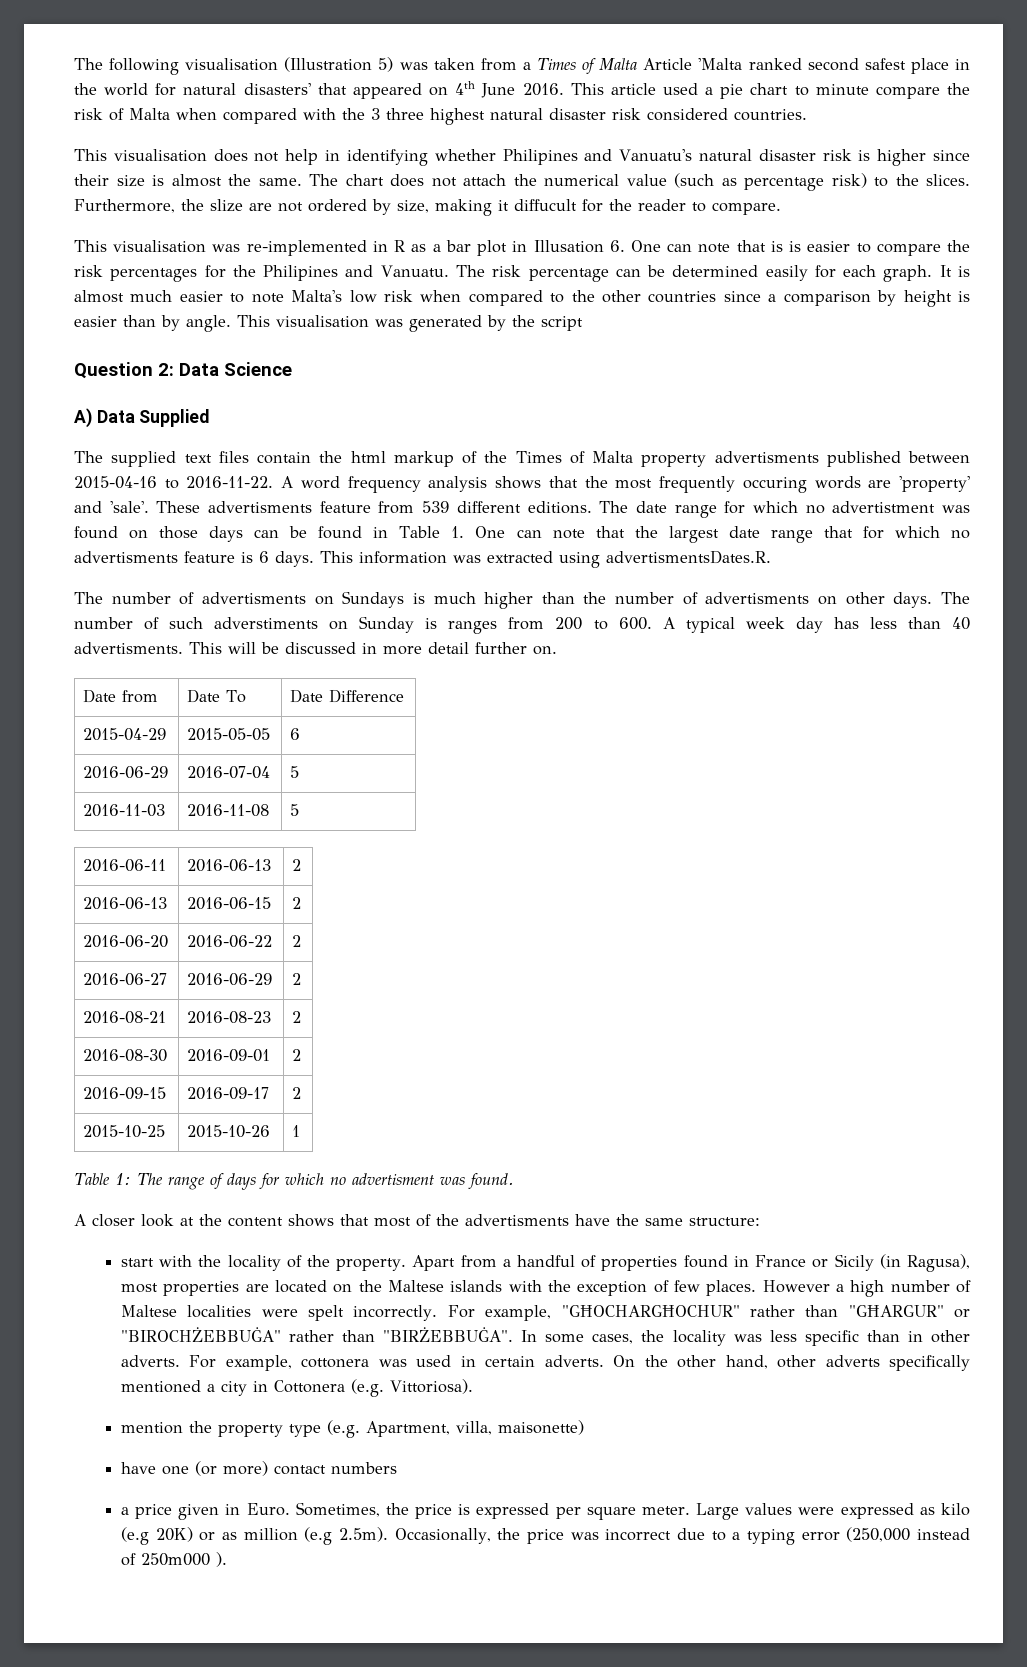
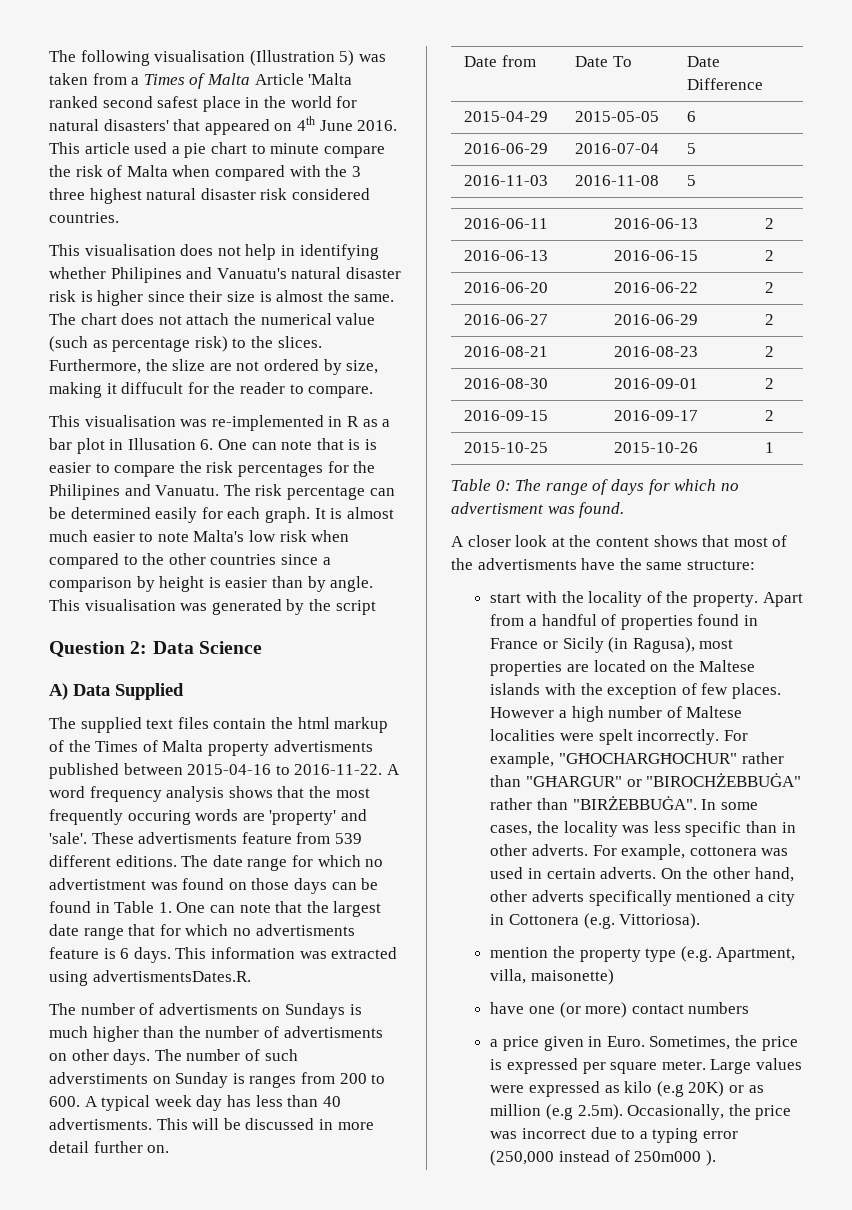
[114,1173,131,1185] 1: -> [495,480,511,491] 0:

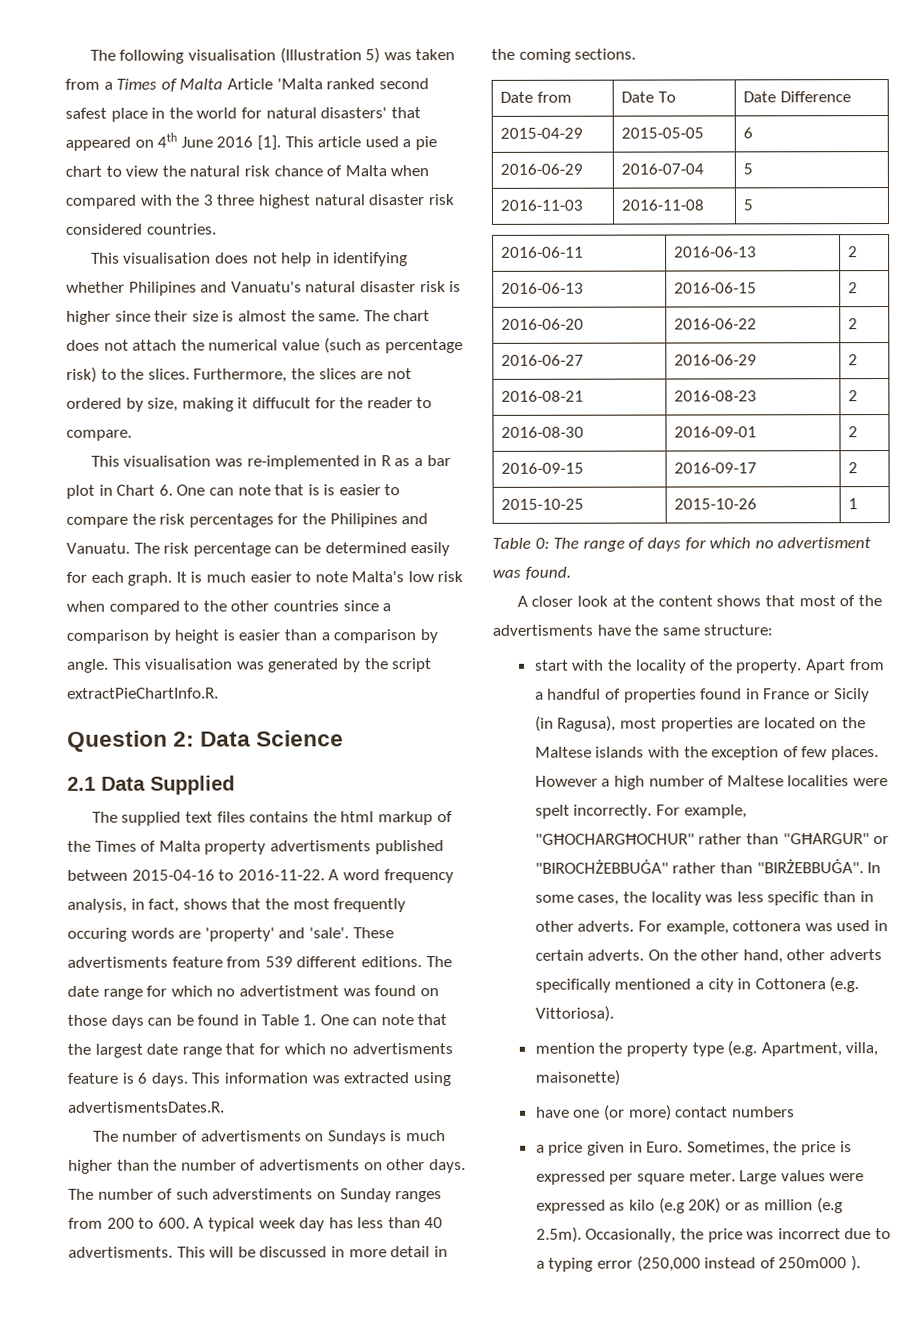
[357,120,398,131] 2016. -> [216,135,281,151] 2016 [1].
[270,143,385,158] [49,165,103,177] minute compare the risk -> [125,165,323,177] view the natural risk chance
[172,359,206,371] slize -> [318,368,357,380] slices
[127,438,196,450] Illusation -> [116,484,156,496] Chart
[346,507,394,519] almost -> (203, 577) none
(303, 582) none -> [320,629,417,644] a comparison
(376, 607) none -> [67,687,219,699] extractPieChartInfo.R.
[49,683,68,700] A) -> [67,776,96,791] 2.1
[213,718,267,729] contain -> [249,811,310,823] contains
[166,786,225,802] analysis -> [67,898,180,913] analysis, in fact,
[232,1073,245,1084] is -> (392, 1195) none
[93,1141,170,1153] further on. -> [433,1246,448,1258] [491,48,637,63] in the coming sections.

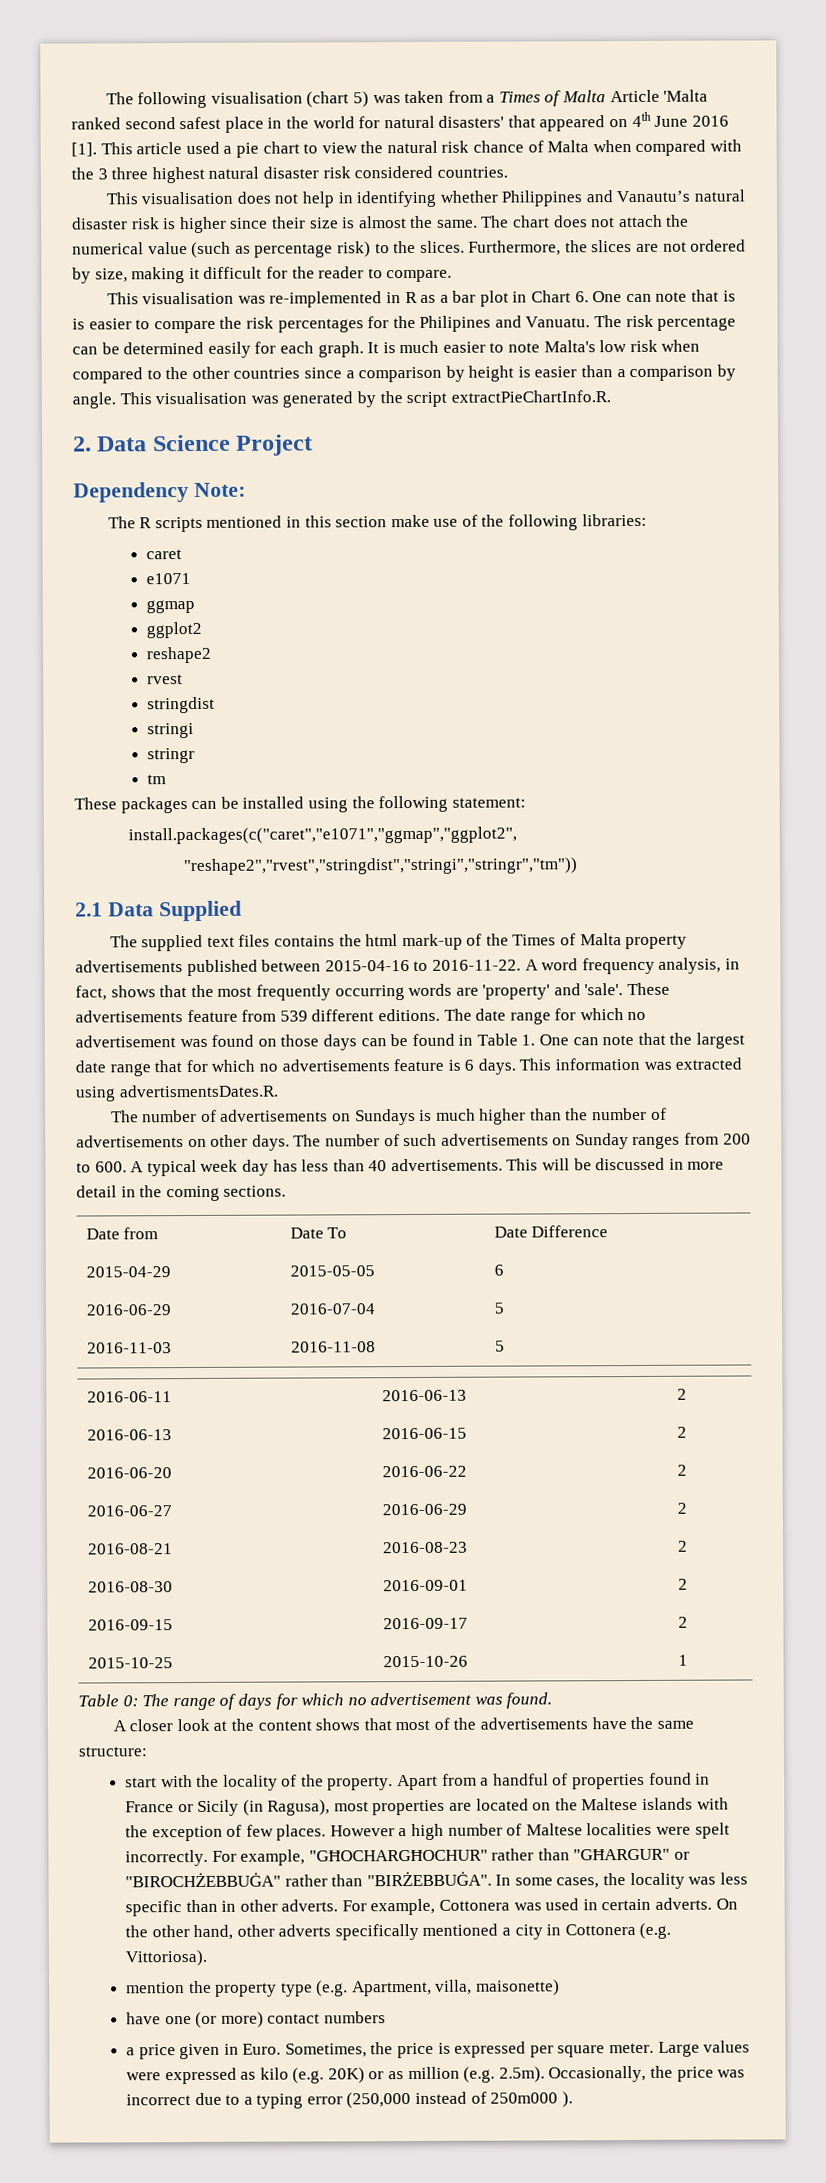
[279,47,362,64] (Illustration -> [306,91,350,108] (chart
[128,281,302,296] Philipines and Vanuatu's -> [501,190,691,207] Philippines and Vanautu’s
[251,397,311,409] diffucult -> [203,266,263,279] difficult
[67,730,196,752] Question 2: -> [73,436,92,452] 2.
(345, 738) none -> [236,434,314,456] [73,482,246,503] [107,513,647,533] [146,549,183,560] [146,572,192,585] [146,599,196,614] [146,621,203,639] [146,646,213,664] [147,674,184,685] [147,696,216,714] [147,722,195,739] [147,747,196,764] [147,774,167,785] [74,795,526,814] [128,826,518,845] [182,857,578,876] Project // Dependency Note: // The R scripts mentioned in this section make use of the following libraries: // caret // e1071 // ggmap // ggplot2 // reshape2 // rvest // stringdist // stringi // stringr // tm // These packages can be installed using the following statement: // install.packages(c("caret","e1071","ggmap","ggplot2", // "reshape2","rvest","stringdist","stringi","stringr","tm"))
[377,811,433,826] markup -> [401,933,463,951] mark-up
[269,840,371,852] advertisments -> [75,960,183,973] advertisements
[67,927,127,942] occuring -> [334,985,405,1001] occurring
[67,956,168,968] advertisments -> [75,1010,183,1023] advertisements
[238,985,339,997] advertistment -> [75,1035,176,1048] advertisement
[351,1043,453,1055] advertisments -> [281,1059,390,1072] advertisements
[200,1130,302,1142] advertisments -> [220,1109,329,1122] advertisements
[258,1159,360,1171] advertisments -> [76,1135,184,1148] advertisements
[212,1188,314,1200] adverstiments -> [440,1133,549,1146] advertisements
[68,1246,173,1258] advertisments. -> [390,1158,503,1172] advertisements.
[777,537,872,549] advertisment -> [370,1692,473,1706] advertisement
[492,624,593,636] advertisments -> [480,1717,589,1730] advertisements
[732,920,802,932] cottonera -> [439,1899,511,1911] Cottonera
[658,1197,685,1214] (e.g -> [292,2067,325,2084] (e.g.
[816,1197,843,1214] (e.g -> [463,2066,496,2083] (e.g.

